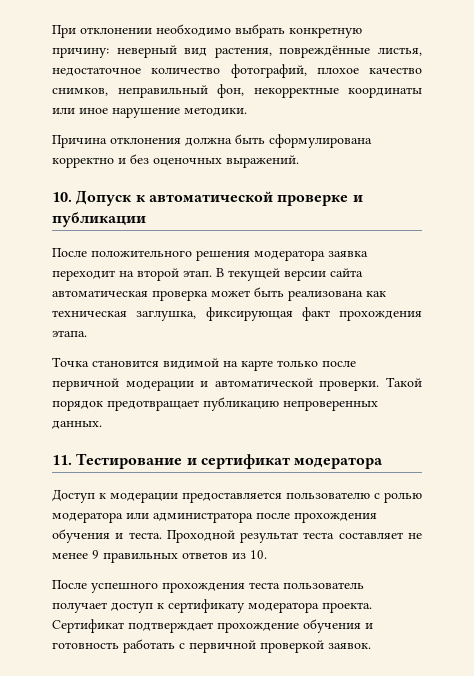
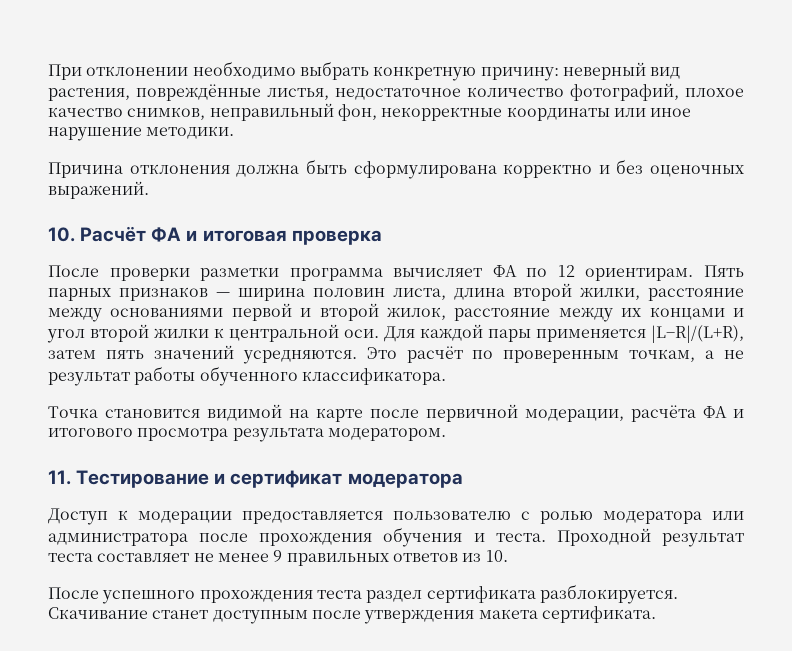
[76,191,363,206] [52,212,146,227] [52,248,368,261] [52,268,363,281] [52,287,386,301] [52,307,422,321] [52,330,87,337] Допуск к автоматической проверке и публикации // После положительного решения модератора заявка переходит на второй этап. В текущей версии сайта автоматическая проверка может быть реализована как техническая заглушка, фиксирующая факт прохождения этапа. -> [80,226,382,245] [48,265,744,281] [48,283,744,301] [48,303,745,322] [47,324,744,343] [48,345,745,364] [48,366,446,386] Расчёт ФА и итоговая проверка // После проверки разметки программа вычисляет ФА по 12 ориентирам. Пять парных признаков — ширина половин листа, длина второй жилки, расстояние между основаниями первой и второй жилок, расстояние между их концами и угол второй жилки к центральной оси. Для каждой пары применяется |L−R|/(L+R), затем пять значений усредняются. Это расчёт по проверенным точкам, а не результат работы обученного классификатора.
[277,360,318,367] только -> (363, 415) none
[125,377,422,391] [52,397,378,411] [52,421,102,429] модерации и автоматической проверки. Такой порядок предотвращает публикацию непроверенных данных. -> [525,405,744,422] [48,428,446,442] модерации, расчёта ФА и итогового просмотра результата модератором.
[283,582,364,589] [52,599,372,613] [52,619,373,633] [52,639,371,653] пользователь получает доступ к сертификату модератора проекта. Сертификат подтверждает прохождение обучения и готовность работать с первичной проверкой заявок. -> [366,584,678,604] [48,606,656,624] раздел сертификата разблокируется. Скачивание станет доступным после утверждения макета сертификата.

